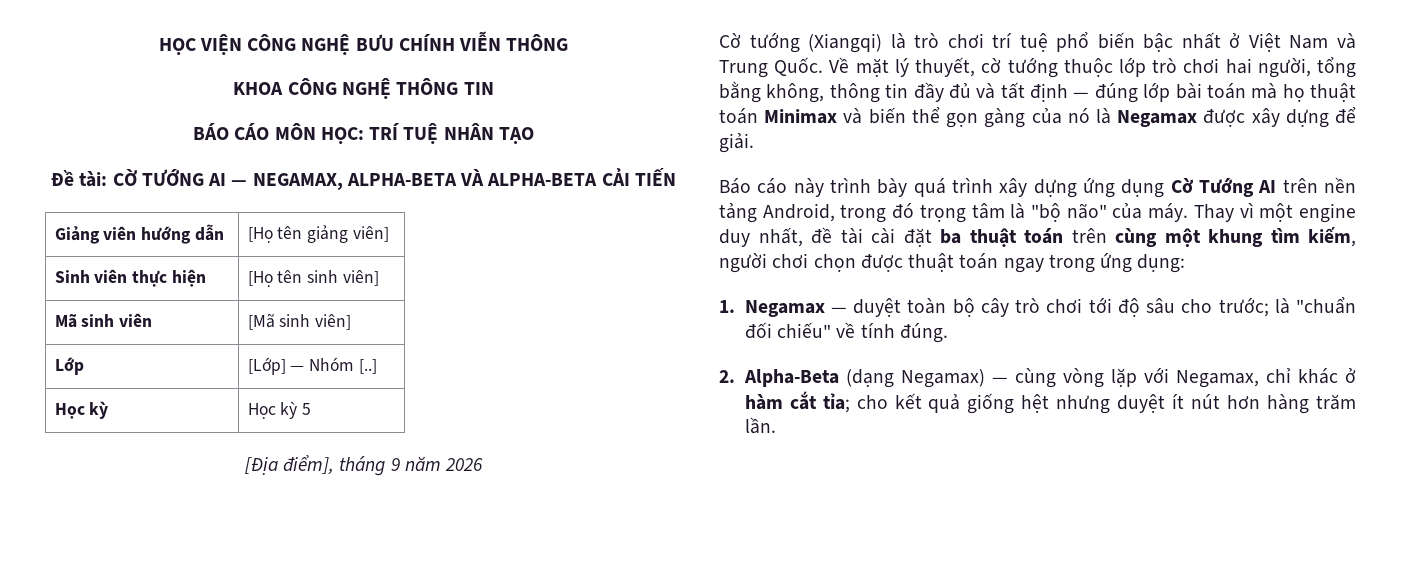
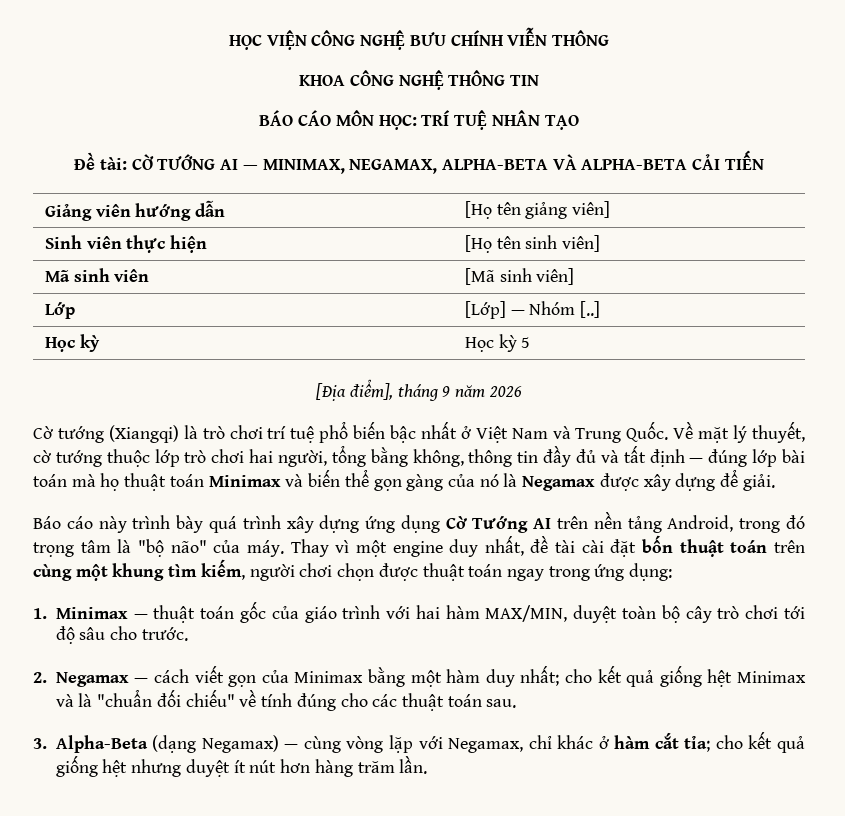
(248, 183) none -> [262,159,345,174] MINIMAX,
[940,229,961,244] ba -> [642,535,674,553] bốn
[744,300,847,317] Negamax — -> [55,601,568,623] Minimax — thuật toán gốc của giáo trình với hai hàm MAX/MIN,
[1218,298,1269,317] trước; -> [141,627,188,641] [33,665,807,687] [55,694,74,707] trước. // 2. Negamax — cách viết gọn của Minimax bằng một hàm duy nhất; cho kết quả giống hệt Minimax và
[899,323,948,343] [719,370,735,383] đúng. // 2. -> [296,693,517,711] [33,738,47,749] đúng cho các thuật toán sau. // 3.

